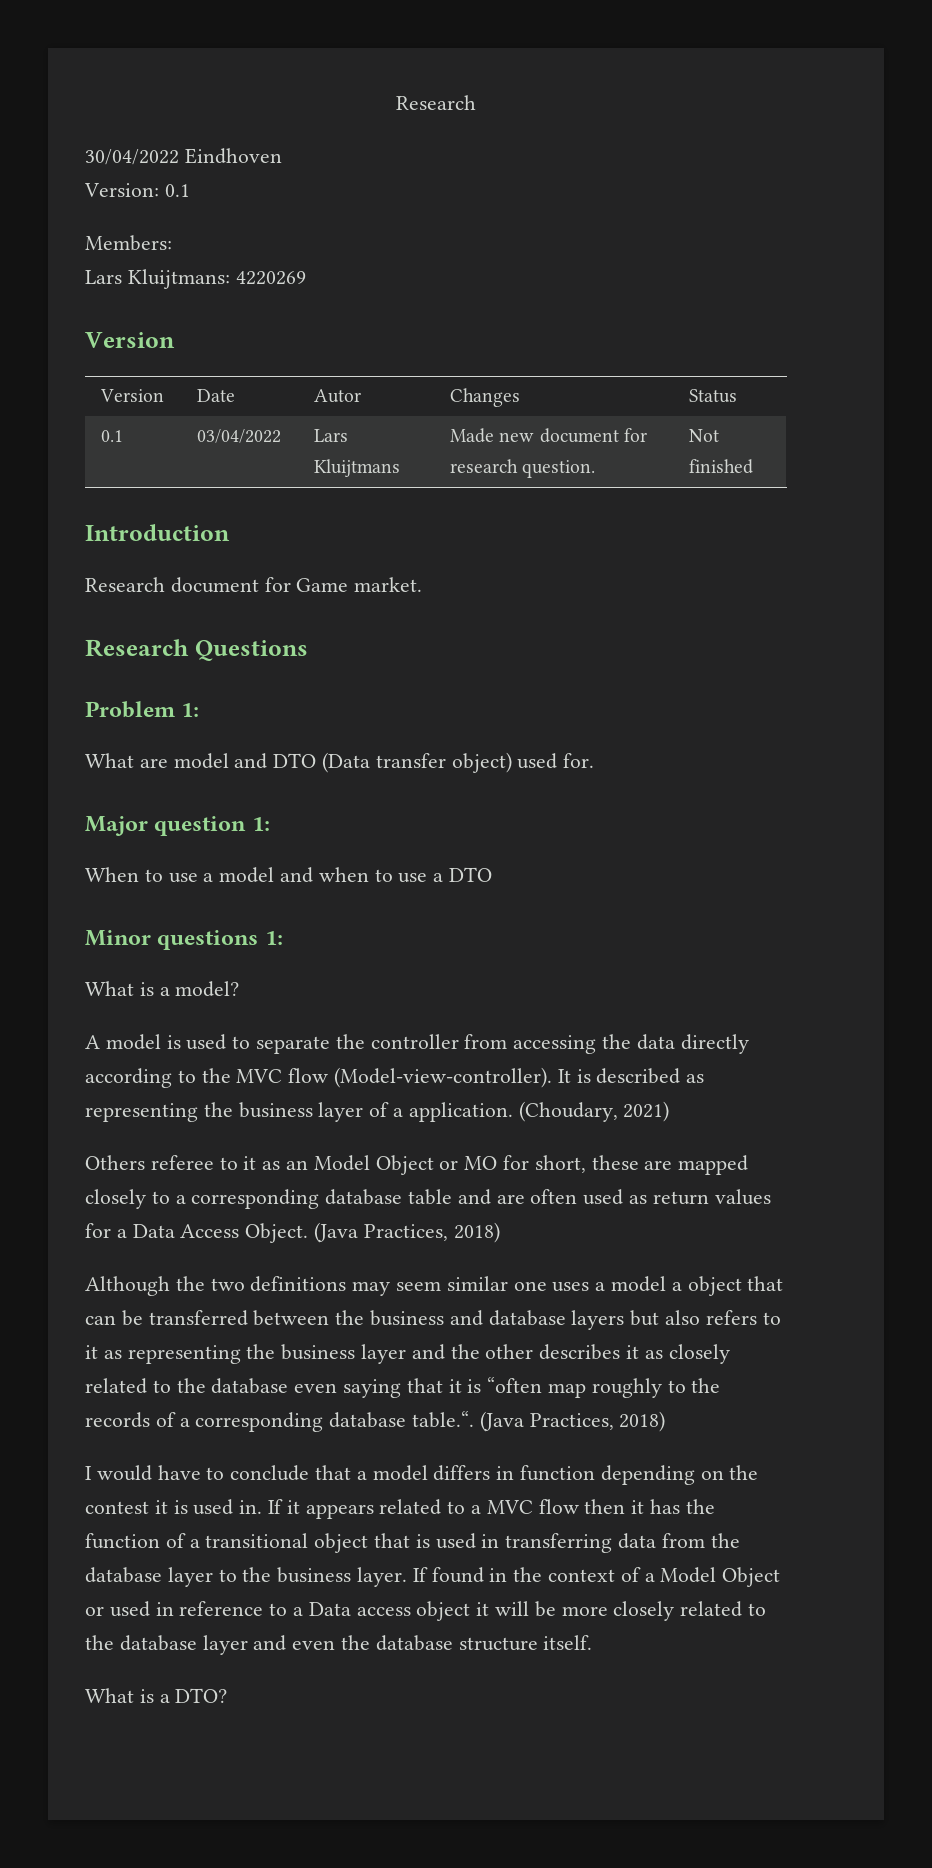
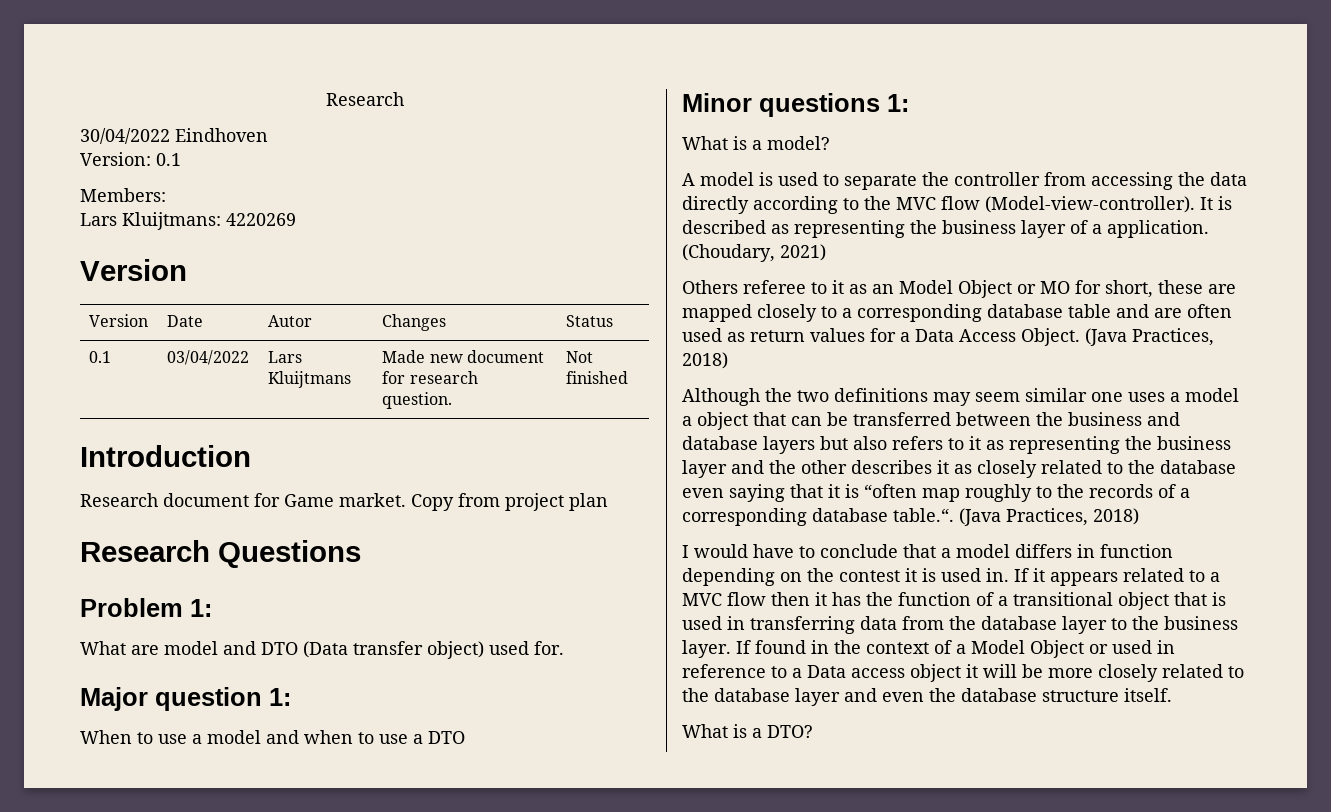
(423, 584) none -> [411,493,608,511] Copy from project plan

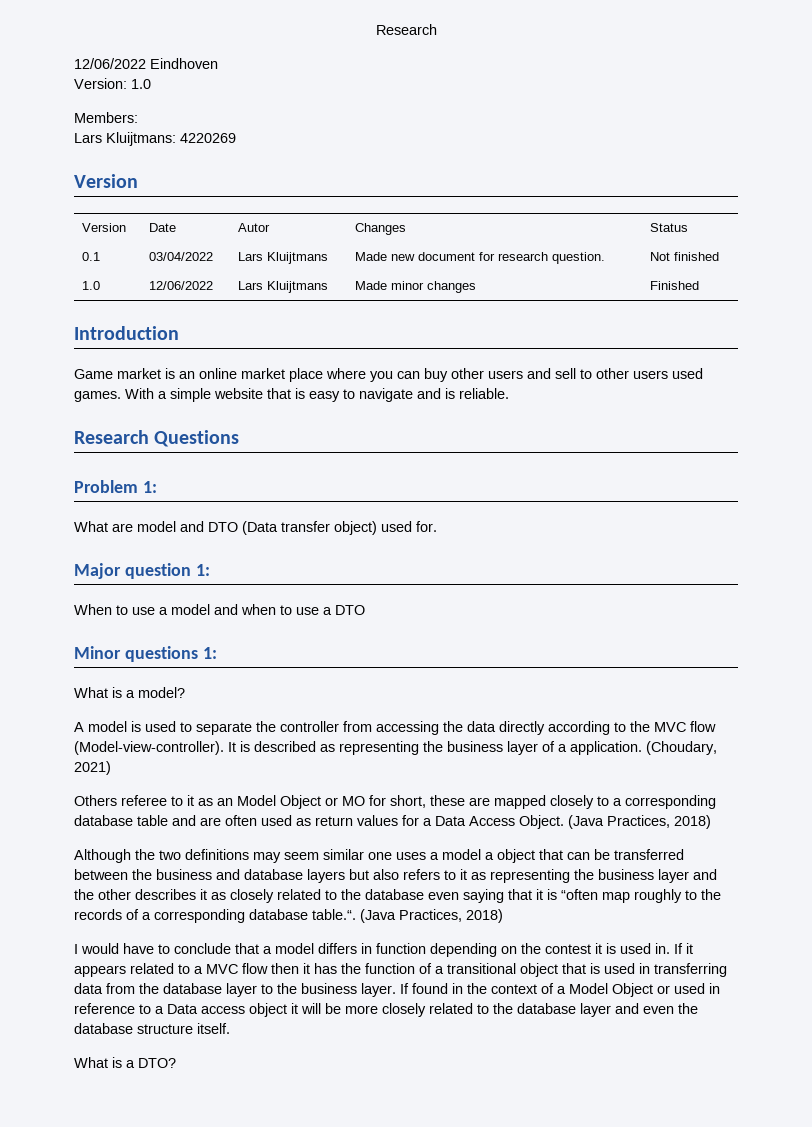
[80,128,170,144] 30/04/2022 -> [74,58,146,69] 12/06/2022
[156,153,181,166] 0.1 -> [131,79,151,89] 1.0
[80,445,251,467] [80,493,608,511] // Introduction // Research document for Game market. Copy from project plan -> [82,281,101,290] [149,281,214,290] [238,281,329,293] [355,281,477,293] [650,281,700,290] [74,326,179,340] [74,368,703,382] [74,388,509,402] // 1.0 | 12/06/2022 | Lars Kluijtmans | Made minor changes | Finished // Introduction // Game market is an online market place where you can buy other users and sell to other users used games. With a simple website that is easy to navigate and is reliable.

